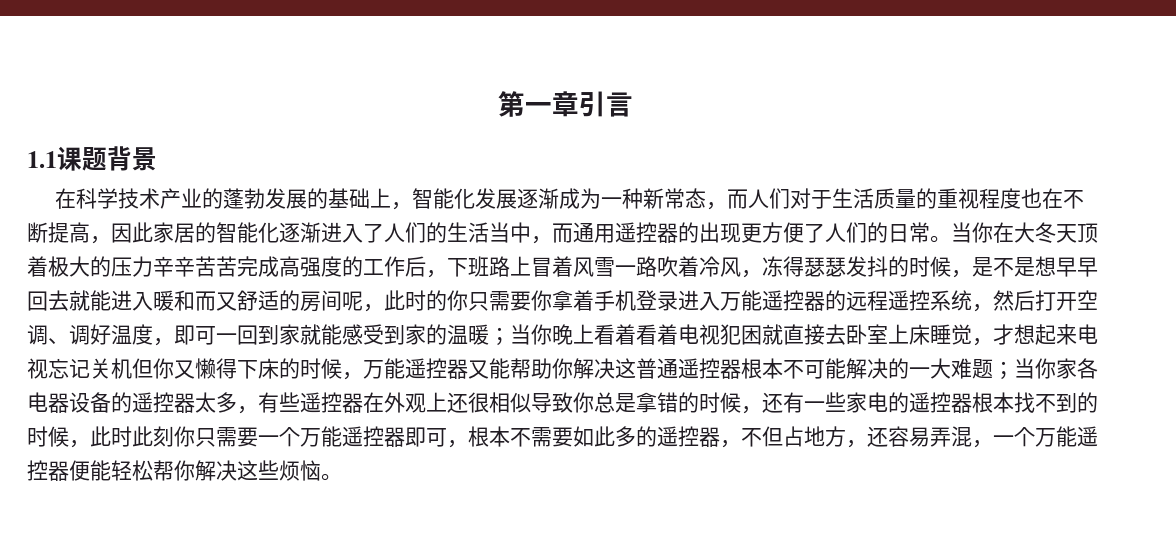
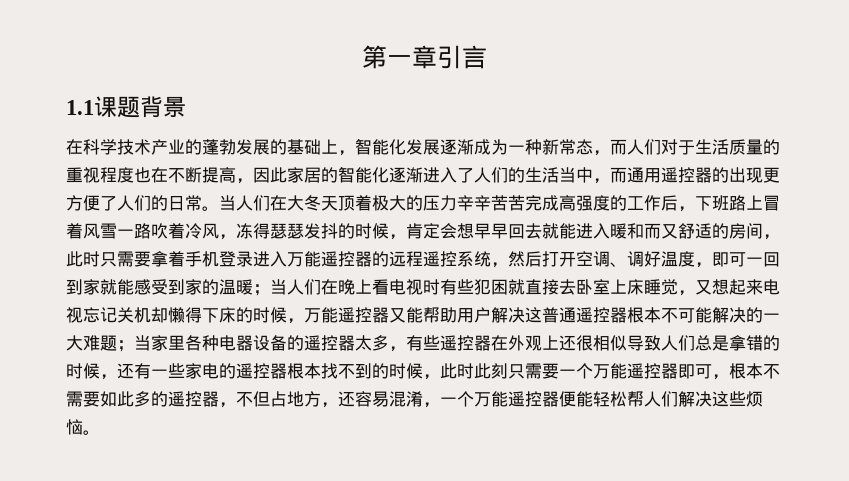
[972,222,993,243] 你 -> [236,195,270,211] 人们
[972,257,1035,277] 是不是 -> [406,223,457,239] 肯定会
[342,290,552,312] 呢，此时的你只需要你 -> [763,234,780,240] [66,251,151,267] ，此时只需要
[531,324,720,345] 你晚上看着看着电视 -> [287,279,474,295] 人们在晚上看电视时有些
[993,324,1014,345] 才 -> [695,280,712,295] 又
[132,358,195,379] 但你又 -> [151,307,168,323] 却
[552,358,573,379] 你 -> [457,307,491,323] 用户
[1035,358,1098,379] 你家各 -> [151,335,219,351] 家里各种
[573,392,594,413] 你 -> [661,335,695,351] 人们
[174,426,195,447] 你 -> (508, 371) none
[930,426,972,447] 弄混 -> [389,391,423,407] 混淆
[174,460,195,481] 你 -> [644,391,678,407] 人们

